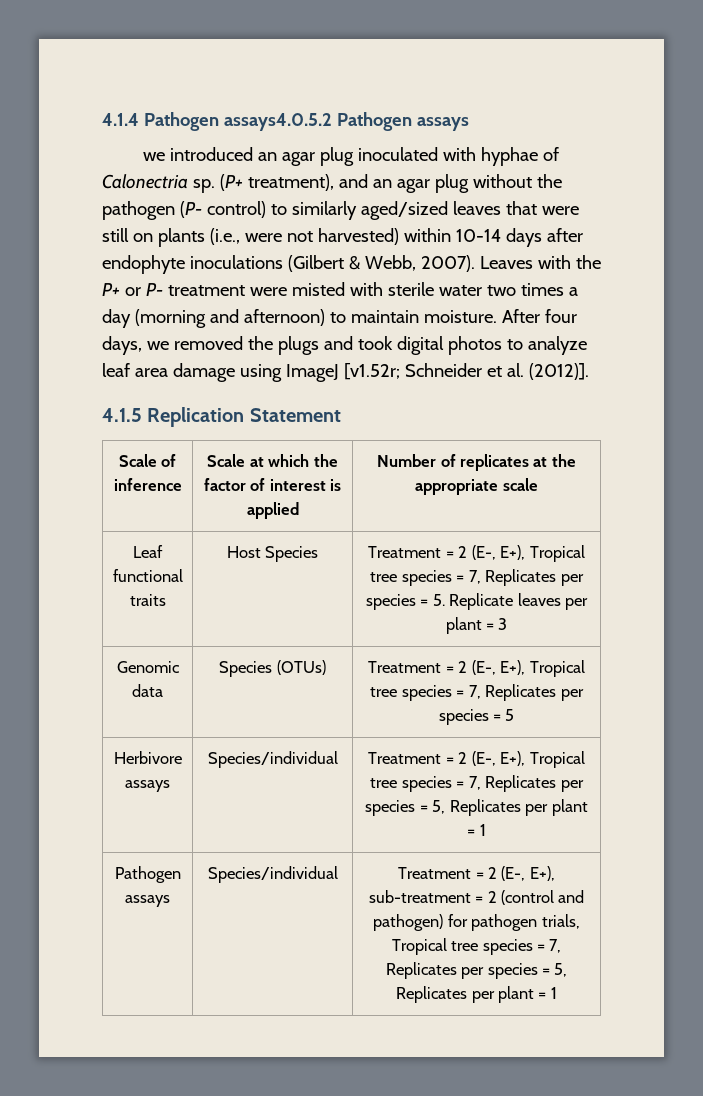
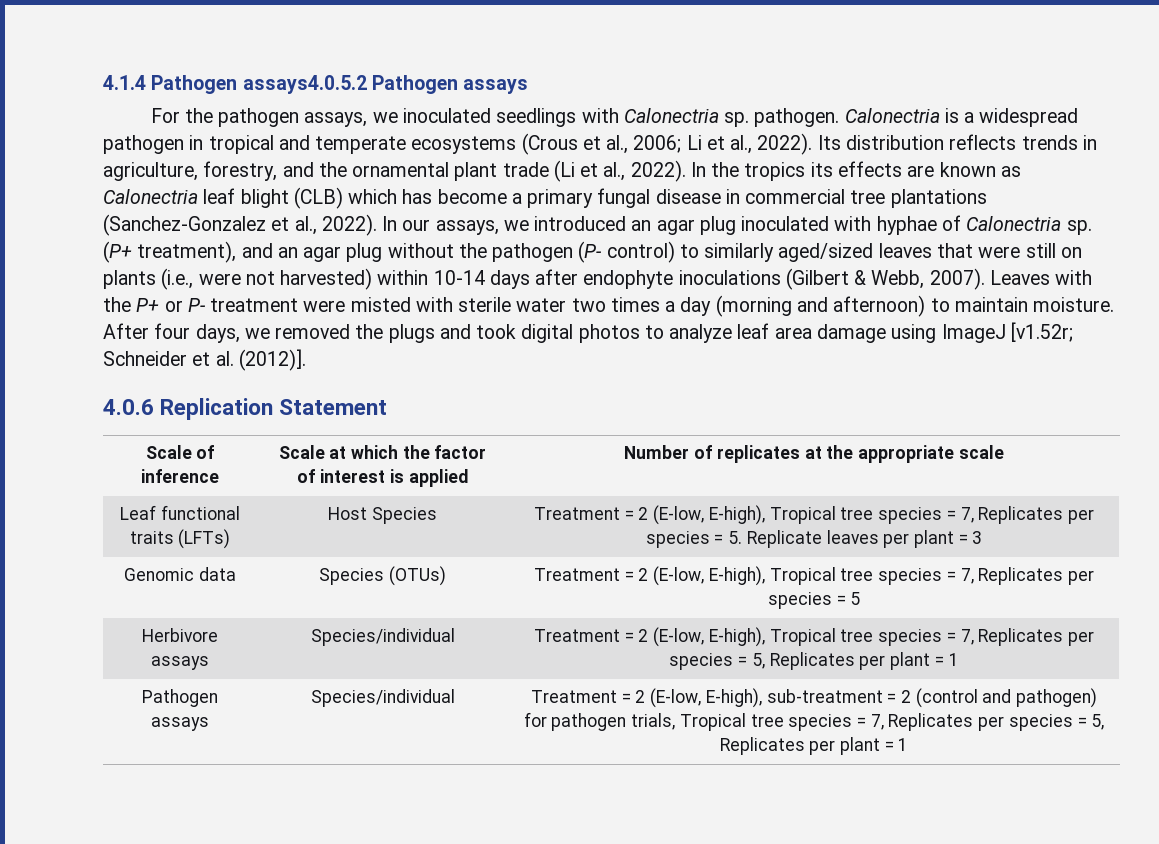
(469, 124) none -> [150,108,1079,127] [103,133,1097,155] [103,160,1021,182] [103,187,987,209] [103,214,499,236] For the pathogen assays, we inoculated seedlings with Calonectria sp. pathogen. Calonectria is a widespread pathogen in tropical and temperate ecosystems (Crous et al., 2006; Li et al., 2022). Its distribution reflects trends in agriculture, forestry, and the ornamental plant trade (Li et al., 2022). In the tropics its effects are known as Calonectria leaf blight (CLB) which has become a primary fungal disease in commercial tree plantations (Sanchez-Gonzalez et al., 2022). In our assays,
[102,408,142,422] 4.1.5 -> [103,399,154,415] 4.0.6
(166, 600) none -> [178,529,231,549] (LFTs)
[471,545,526,560] (E-, E+), -> [653,505,765,525] (E-low, E-high),
[471,660,526,675] (E-, E+), -> [653,566,765,586] (E-low, E-high),
[471,751,526,766] (E-, E+), -> [653,627,765,647] (E-low, E-high),
[501,866,555,881] (E-, E+), -> [650,688,762,708] (E-low, E-high),

